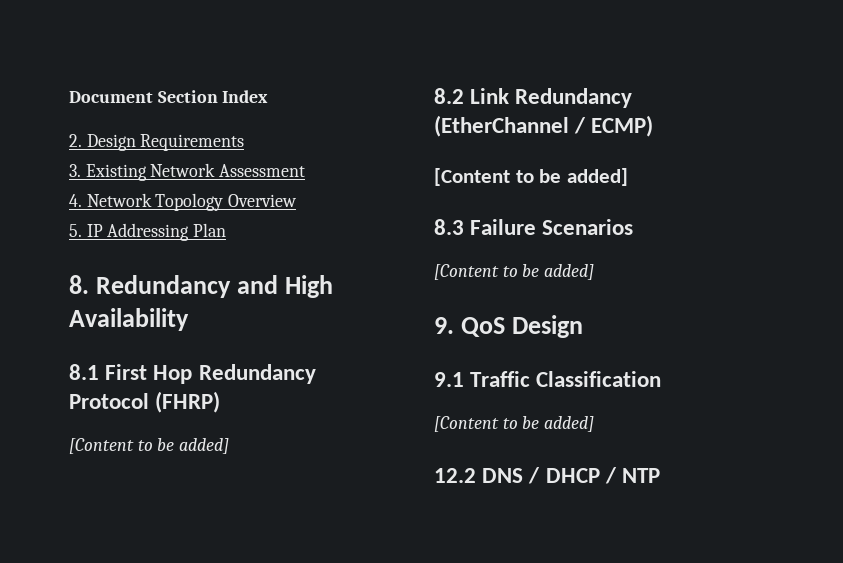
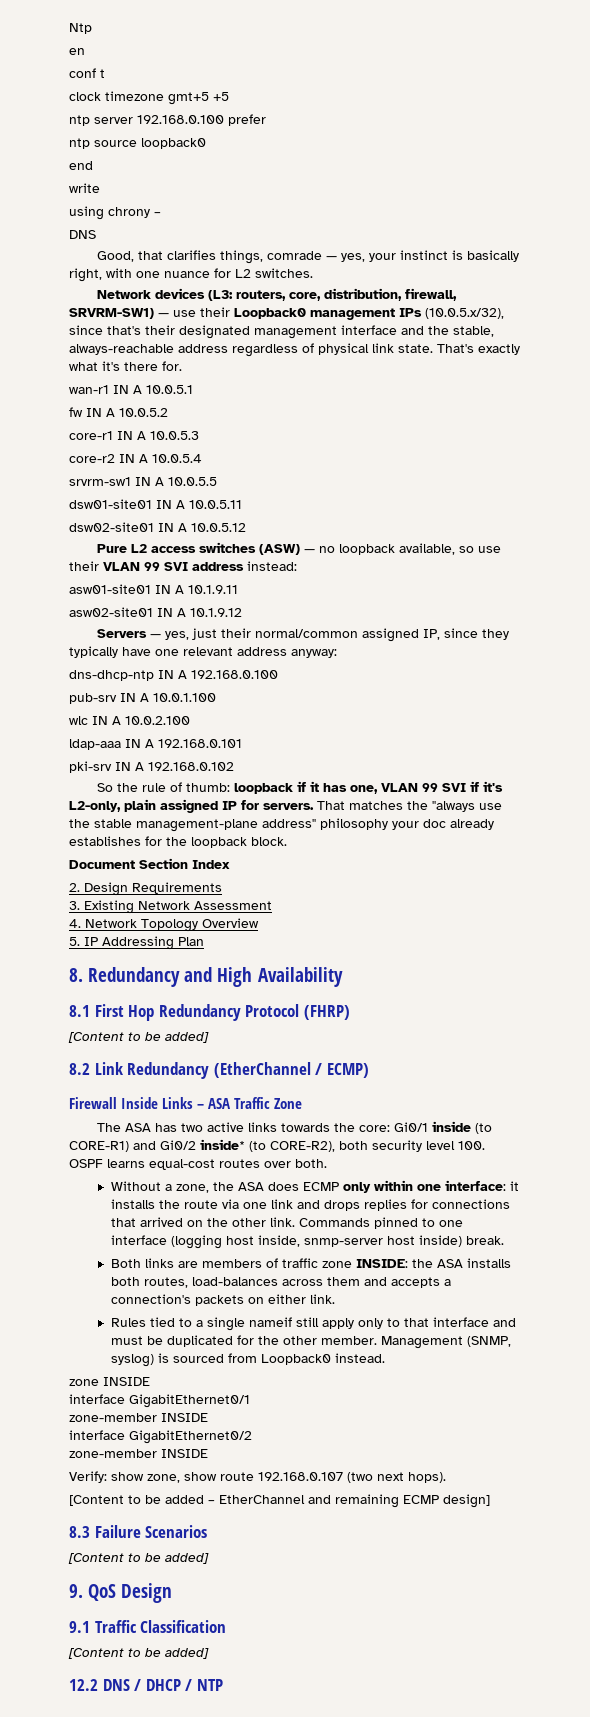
(69, 97) none -> [69,23,92,34] [69,48,85,55] [69,68,105,78] [69,91,229,105] [69,114,266,126] [69,138,206,149] [69,161,93,170] [69,183,100,193] [69,206,161,220] [69,230,96,239] [96,250,519,264] [69,268,313,282] [96,288,457,301] [69,307,504,320] [69,325,494,339] [69,343,520,357] [69,361,182,371] [69,385,193,394] [69,407,168,417] [69,431,199,440] [69,454,202,463] [69,477,217,486] [69,499,242,509] [69,522,246,532] [96,542,501,555] [69,561,297,571] [69,584,238,594] [69,607,242,617] [96,628,509,642] [69,646,337,658] [69,670,278,681] [69,693,216,704] [69,716,190,725] [69,739,242,750] [69,761,234,773] [96,781,503,794] [69,799,502,813] [69,818,494,832] [69,836,287,848] Ntp // en // conf t // clock timezone gmt+5 +5 // ntp server 192.168.0.100 prefer // ntp source loopback0 // end // write // using chrony – // DNS // Good, that clarifies things, comrade — yes, your instinct is basically right, with one nuance for L2 switches. // Network devices (L3: routers, core, distribution, firewall, SRVRM-SW1) — use their Loopback0 management IPs (10.0.5.x/32), since that's their designated management interface and the stable, always-reachable address regardless of physical link state. That's exactly what it's there for. // wan-r1 IN A 10.0.5.1 // fw IN A 10.0.5.2 // core-r1 IN A 10.0.5.3 // core-r2 IN A 10.0.5.4 // srvrm-sw1 IN A 10.0.5.5 // dsw01-site01 IN A 10.0.5.11 // dsw02-site01 IN A 10.0.5.12 // Pure L2 access switches (ASW) — no loopback available, so use their VLAN 99 SVI address instead: // asw01-site01 IN A 10.1.9.11 // asw02-site01 IN A 10.1.9.12 // Servers — yes, just their normal/common assigned IP, since they typically have one relevant address anyway: // dns-dhcp-ntp IN A 192.168.0.100 // pub-srv IN A 10.0.1.100 // wlc IN A 10.0.2.100 // ldap-aaa IN A 192.168.0.101 // pki-srv IN A 192.168.0.102 // So the rule of thumb: loopback if it has one, VLAN 99 SVI if it's L2-only, plain assigned IP for servers. That matches the "always use the stable management-plane address" philosophy your doc already establishes for the loopback block. //
[434,168,628,186] [Content to be added] -> [69,1097,303,1109] [96,1121,492,1134] [69,1139,485,1152] [69,1159,327,1170] [110,1180,519,1193] [110,1199,510,1211] [110,1217,463,1229] [110,1235,504,1249] [110,1258,511,1268] [110,1277,451,1288] [110,1294,335,1306] [110,1317,516,1331] [110,1335,511,1349] [110,1353,385,1367] [69,1377,150,1386] [69,1394,250,1408] [69,1413,208,1422] [69,1430,252,1444] [69,1449,208,1458] [69,1471,446,1483] [69,1494,490,1508] Firewall Inside Links – ASA Traffic Zone // The ASA has two active links towards the core: Gi0/1 inside (to CORE-R1) and Gi0/2 inside* (to CORE-R2), both security level 100. OSPF learns equal-cost routes over both. // Without a zone, the ASA does ECMP only within one interface: it installs the route via one link and drops replies for connections that arrived on the other link. Commands pinned to one interface (logging host inside, snmp-server host inside) break. // Both links are members of traffic zone INSIDE: the ASA installs both routes, load-balances across them and accepts a connection's packets on either link. // Rules tied to a single nameif still apply only to that interface and must be duplicated for the other member. Management (SNMP, syslog) is sourced from Loopback0 instead. // zone INSIDE // interface GigabitEthernet0/1 // zone-member INSIDE // interface GigabitEthernet0/2 // zone-member INSIDE // Verify: show zone, show route 192.168.0.107 (two next hops). // [Content to be added – EtherChannel and remaining ECMP design]

